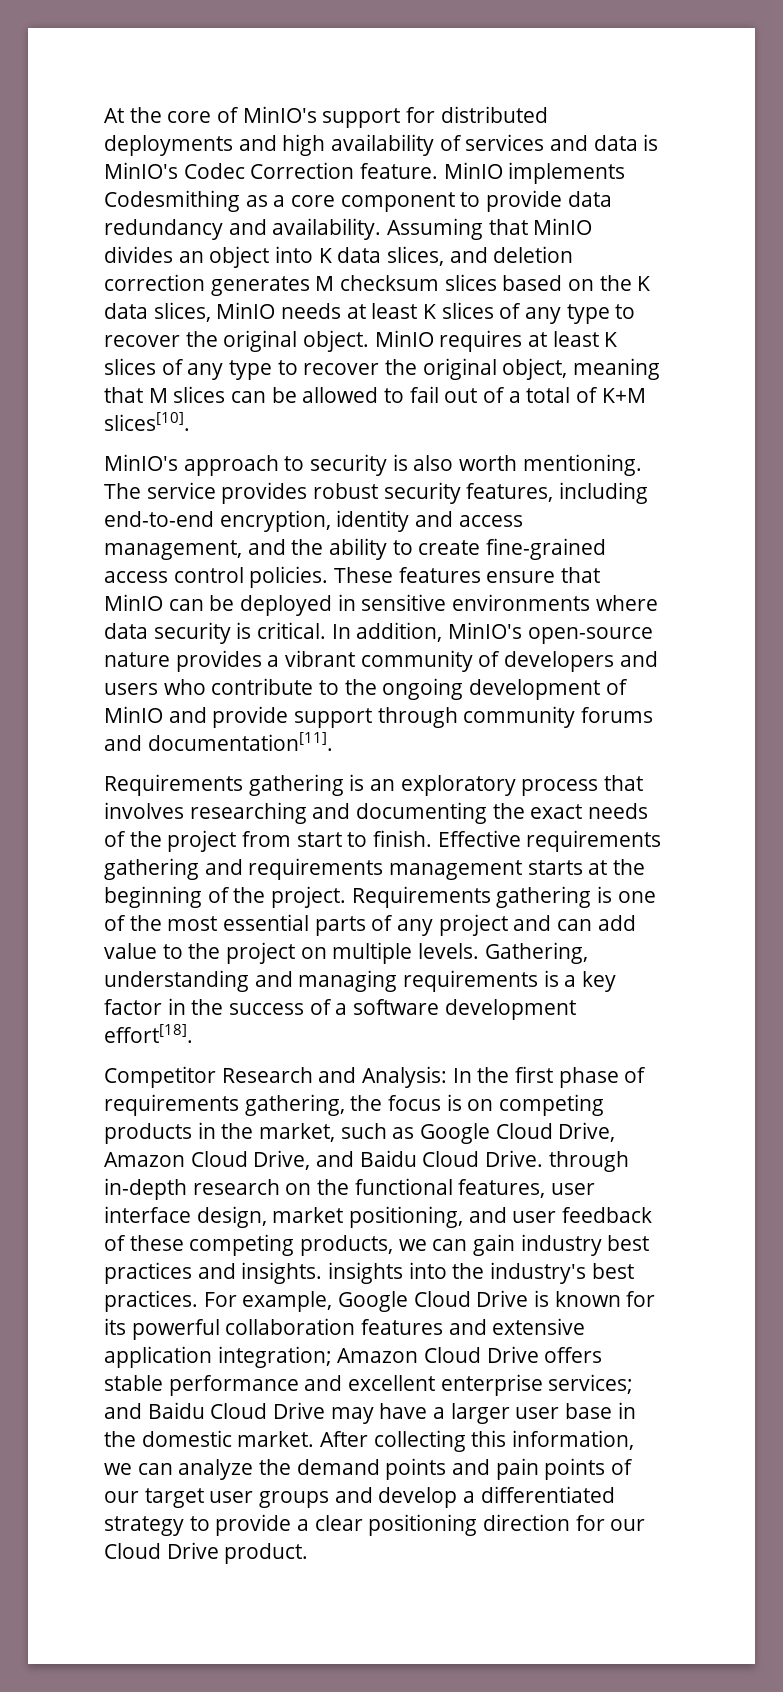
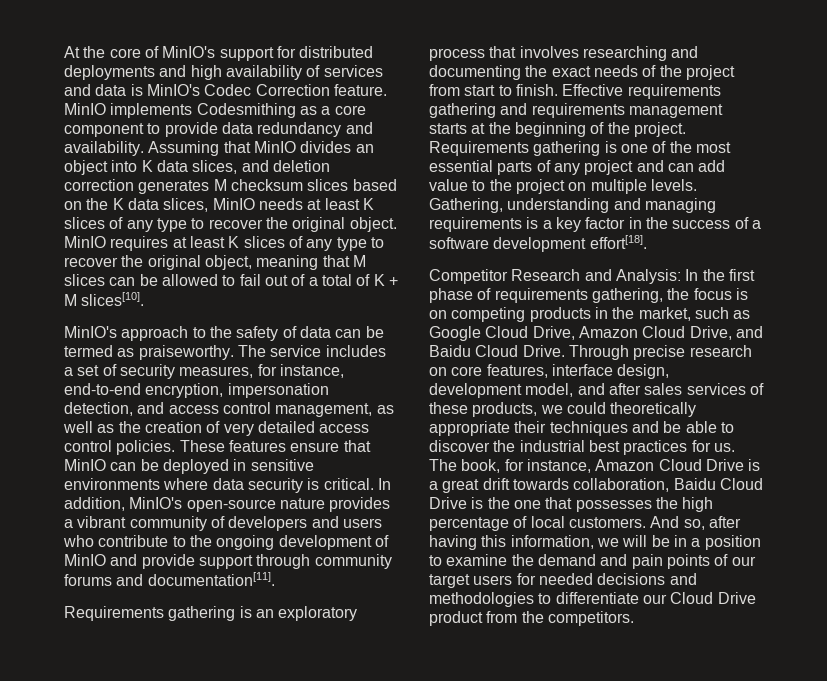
[601,388,646,403] K+M -> [373,274,398,286] [64,294,77,306] K + M
[309,454,642,476] [104,482,649,504] [104,510,523,532] [104,538,607,560] security is also worth mentioning. The service provides robust security features, including end-to-end encryption, identity and access management, and the ability to create fine-grained -> [209,326,384,341] [64,345,386,360] [64,364,344,379] [64,383,329,398] [64,402,394,417] [63,421,315,436] the safety of data can be termed as praiseworthy. The service includes a set of security measures, for instance, end-to-end encryption, impersonation detection, and access control management, as well as the creation of very detailed
[548,1151,629,1172] [104,1178,596,1200] [104,1206,653,1228] through in-depth research on the functional features, user interface design, market positioning, and user feedback -> [568,345,752,360] [429,364,670,379] [429,383,746,398] Through precise research on core features, interface design, development model, and after sales services
[189,1234,295,1256] competing -> (468, 408) none
[432,1234,650,1256] [104,1262,634,1284] [104,1290,656,1312] [104,1318,586,1340] [104,1346,603,1368] [104,1374,634,1396] [104,1402,636,1424] [104,1430,635,1452] [104,1459,254,1480] can gain industry best practices and insights. insights into the industry's best practices. For example, Google Cloud Drive is known for its powerful collaboration features and extensive application integration; Amazon Cloud Drive offers stable performance and excellent enterprise services; and Baidu Cloud Drive may have a larger user base in the domestic market. After collecting this information, we can analyze -> [566,402,697,417] [429,421,734,436] [429,440,735,455] [429,459,761,473] [429,478,763,493] [429,497,714,512] [429,516,741,531] [429,535,761,550] [429,554,508,566] could theoretically appropriate their techniques and be able to discover the industrial best practices for us. The book, for instance, Amazon Cloud Drive is a great drift towards collaboration, Baidu Cloud Drive is the one that possesses the high percentage of local customers. And so, after having this information, we will be in a position to examine
[385,1458,447,1480] points -> (596, 560) none
[209,1486,615,1508] [104,1514,646,1536] [104,1542,309,1564] user groups and develop a differentiated strategy to provide a clear positioning direction for our Cloud Drive product. -> [473,573,697,585] [429,592,756,607] [429,611,634,626] users for needed decisions and methodologies to differentiate our Cloud Drive product from the competitors.

